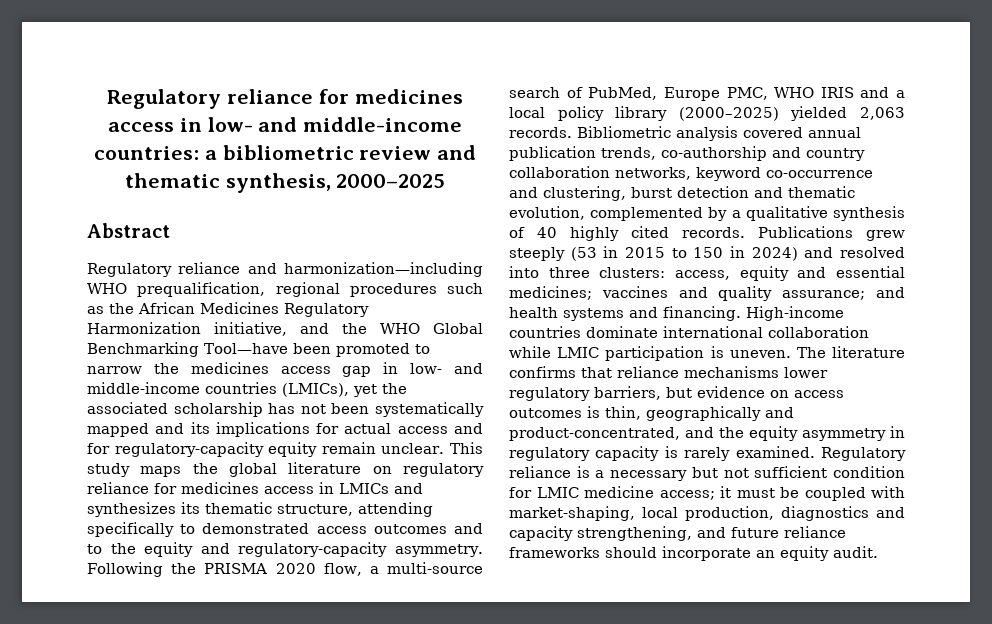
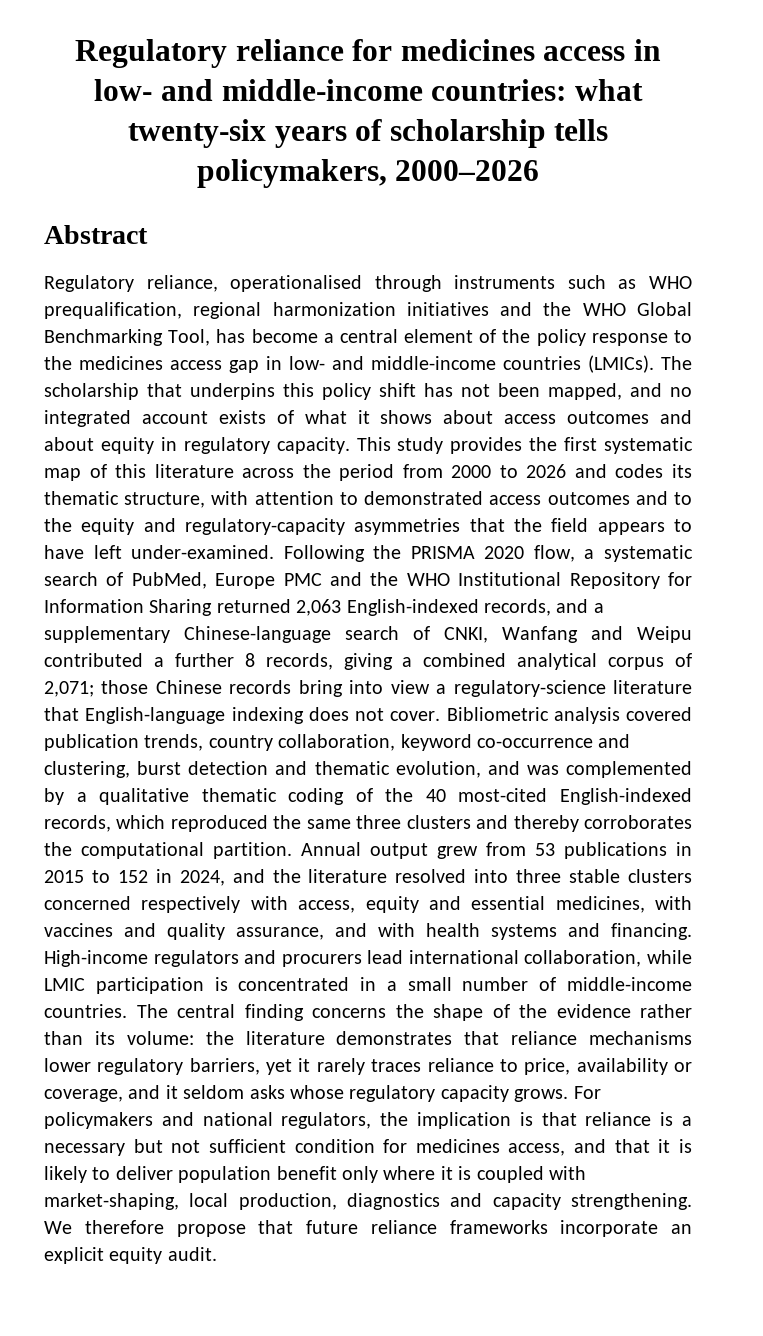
[204,145,477,160] [124,173,446,193] [87,223,170,238] [87,262,483,277] [87,282,483,297] [87,302,369,317] [87,322,287,336] a bibliometric review and thematic synthesis, 2000–2025 // Abstract // Regulatory reliance and harmonization—including WHO prequalification, regional procedures such as the African Medicines Regulatory Harmonization initiative, -> [574,79,643,101] [127,119,609,148] [196,159,540,188] [44,225,148,244] [44,275,692,292] [44,302,489,319] what twenty-six years of scholarship tells policymakers, 2000–2026 // Abstract // Regulatory reliance, operationalised through instruments such as WHO prequalification, regional harmonization initiatives
[204,343,430,357] [87,366,142,374] Tool—have been promoted to narrow -> [168,329,692,346] Tool, has become a central element of the policy response to
[282,383,407,397] [87,402,484,417] [87,422,483,437] [87,442,483,457] [87,462,484,477] [87,482,423,494] [87,502,176,517] (LMICs), yet the associated scholarship has not been systematically mapped and its implications for actual access and for regulatory-capacity equity remain unclear. This study maps the global literature on regulatory reliance for medicines access in LMICs and synthesizes -> [588,355,692,373] [44,383,692,400] [44,410,692,427] [44,437,693,454] [44,464,664,481] (LMICs). The scholarship that underpins this policy shift has not been mapped, and no integrated account exists of what it shows about access outcomes and about equity in regulatory capacity. This study provides the first systematic map of this literature across the period from 2000 to 2026 and codes
[358,502,433,517] [87,522,174,537] attending specifically -> [211,491,334,505] with attention
[395,544,484,557] asymmetry. -> [354,518,692,535] [44,545,275,559] asymmetries that the field appears to have left under-examined.
[387,562,483,574] multi-source -> [603,545,693,562] systematic
[726,87,905,100] [509,106,905,121] [509,127,572,138] PMC, WHO IRIS and a local policy library (2000–2025) yielded 2,063 records. -> [283,572,692,589] [44,599,604,616] [44,626,692,643] [44,653,692,670] [44,680,693,697] [44,707,441,724] PMC and the WHO Institutional Repository for Information Sharing returned 2,063 English-indexed records, and a supplementary Chinese-language search of CNKI, Wanfang and Weipu contributed a further 8 records, giving a combined analytical corpus of 2,071; those Chinese records bring into view a regulatory-science literature that English-language indexing does not cover.
[808,127,861,138] annual -> (692, 714) none
[661,146,865,161] [509,166,691,180] co-authorship and country collaboration networks, -> [208,734,396,751] country collaboration,
(585, 213) none -> [487,761,559,775] and was
[833,206,905,221] [509,226,905,241] [509,246,905,261] [509,266,666,278] synthesis of 40 highly cited records. Publications grew steeply (53 in 2015 to 150 in 2024) and resolved into three clusters: -> [201,788,692,805] [44,815,693,832] [44,842,692,859] [44,869,692,886] [44,896,288,913] thematic coding of the 40 most-cited English-indexed records, which reproduced the same three clusters and thereby corroborates the computational partition. Annual output grew from 53 publications in 2015 to 152 in 2024, and the literature resolved into three stable clusters concerned respectively with
[509,286,592,300] medicines; -> [555,896,692,913] medicines, with
[782,287,905,300] assurance; and -> [236,923,415,940] assurance, and with
[509,326,869,338] [509,346,905,361] [509,366,576,378] countries dominate international collaboration while LMIC participation is uneven. The literature confirms -> [153,950,692,967] [44,977,692,994] [44,1004,692,1021] [44,1031,453,1045] regulators and procurers lead international collaboration, while LMIC participation is concentrated in a small number of middle-income countries. The central finding concerns the shape of the evidence rather than its volume: the literature demonstrates
[666,386,844,398] [509,406,794,421] [509,426,905,441] [509,446,906,461] but evidence on access outcomes is thin, geographically and product-concentrated, and the equity asymmetry in regulatory capacity is rarely examined. Regulatory -> [266,1058,693,1075] [44,1085,601,1102] [44,1112,577,1129] yet it rarely traces reliance to price, availability or coverage, and it seldom asks whose regulatory capacity grows. For policymakers and national regulators, the implication is that
[536,486,799,500] LMIC medicine access; it must be -> [415,1139,692,1156] [44,1166,472,1183] medicines access, and that it is likely to deliver population benefit only where it is
[577,526,726,541] strengthening, and -> [571,1193,692,1210] [44,1220,294,1237] strengthening. We therefore propose that
[605,547,657,558] should -> (548, 1227) none
(775, 554) none -> [44,1247,104,1264] explicit

